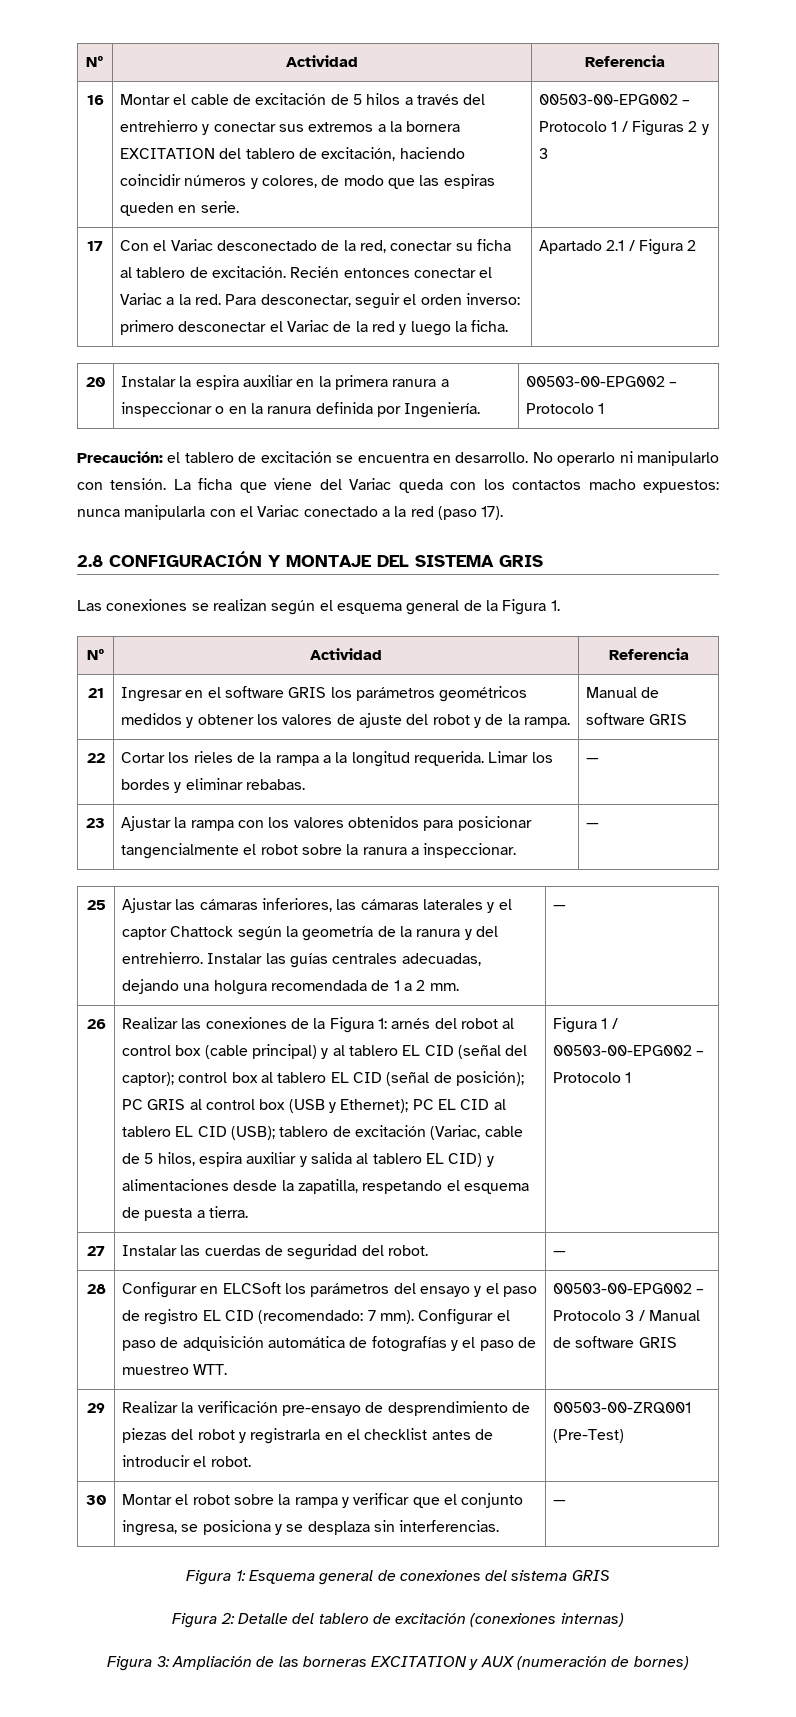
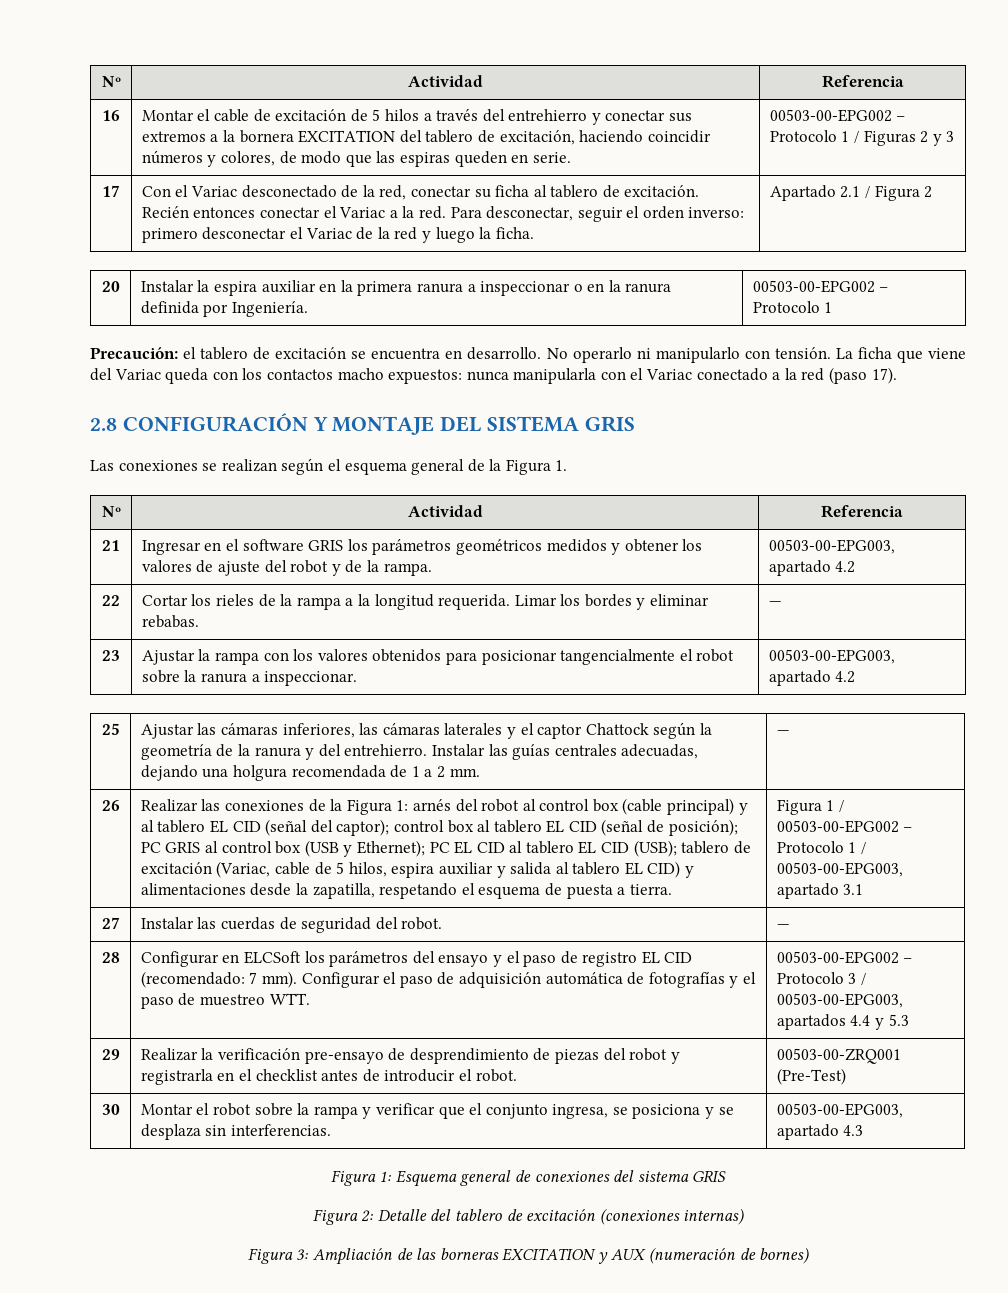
[586,687,660,698] [586,713,688,725] Manual de software GRIS -> [768,539,895,554] [768,560,856,576] 00503-00-EPG003, apartado 4.2
[586,823,600,828] — -> [768,649,895,664] [768,670,856,686] 00503-00-EPG003, apartado 4.2
(632, 1077) none -> [860,842,866,854] [776,862,903,877] [776,883,864,899] / 00503-00-EPG003, apartado 3.1
[649,1310,701,1321] [553,1336,677,1348] Manual de software GRIS -> [776,993,903,1008] [776,1014,909,1030] 00503-00-EPG003, apartados 4.4 y 5.3
[553,1500,567,1505] — -> [776,1103,903,1118] [776,1124,864,1140] 00503-00-EPG003, apartado 4.3

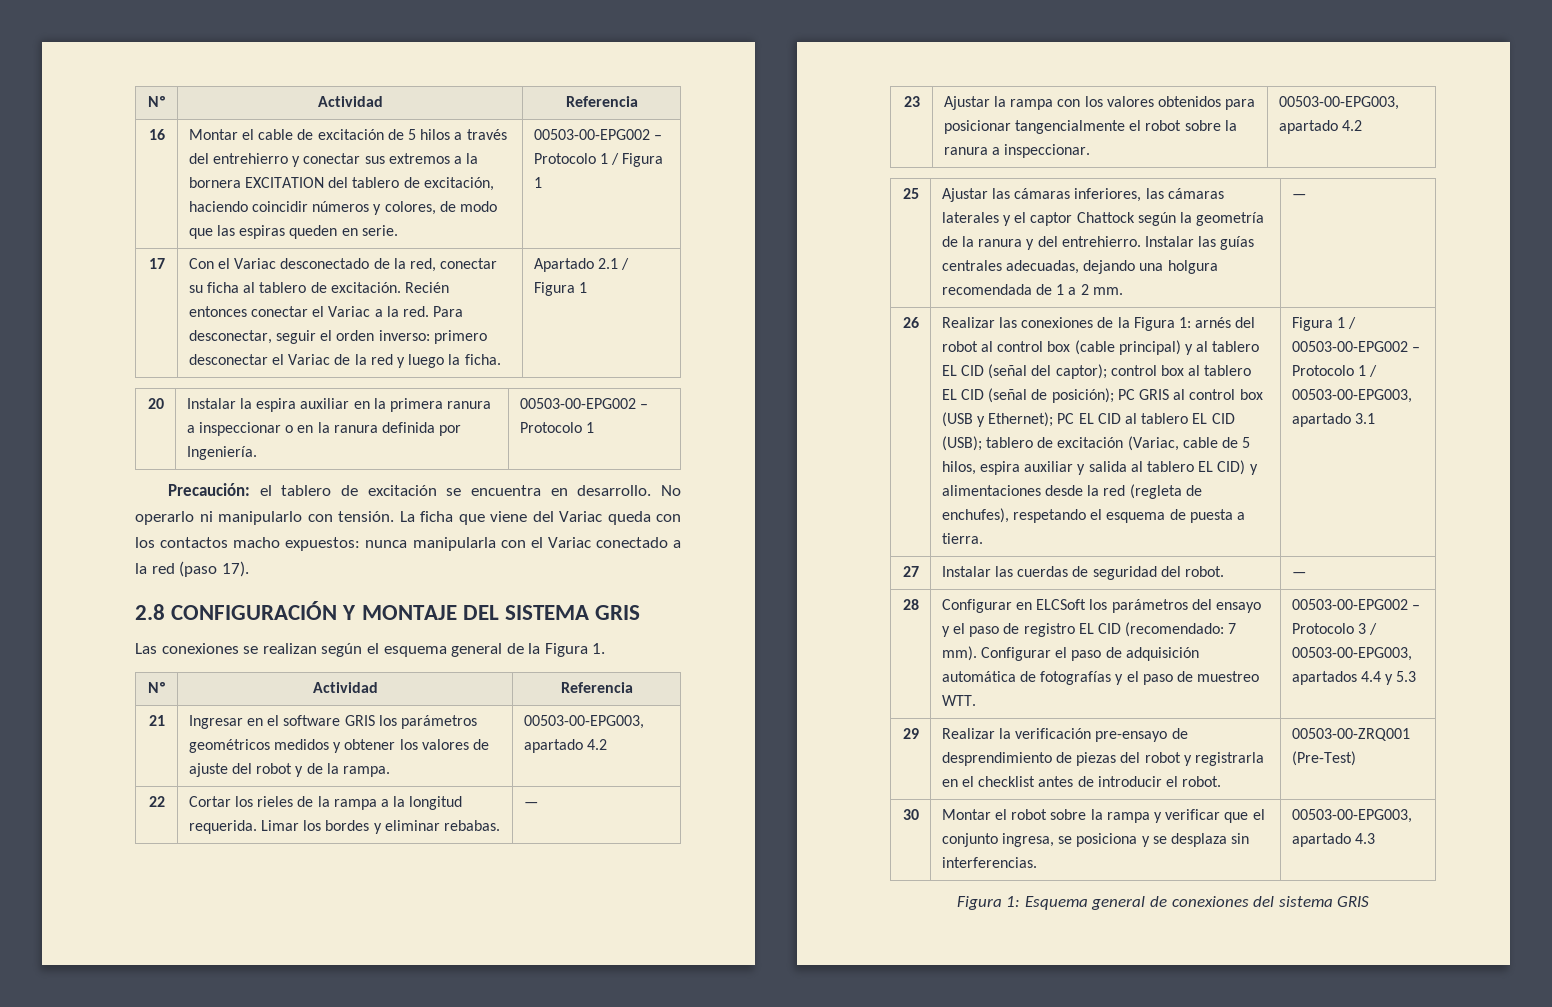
[863,130,955,146] Figuras 2 y 3 -> [622,153,664,167] [533,177,542,188] Figura 1
[924,186,933,198] 2 -> [579,282,588,293] 1
[312,883,375,899] zapatilla, -> [1103,484,1202,499] [941,508,1009,523] red (regleta de enchufes),
[312,1208,745,1225] [247,1247,810,1265] // Figura 2: Detalle del tablero de excitación (conexiones internas) // Figura 3: Ampliación de las borneras EXCITATION y AUX (numeración de bornes) -> (1370, 901) none

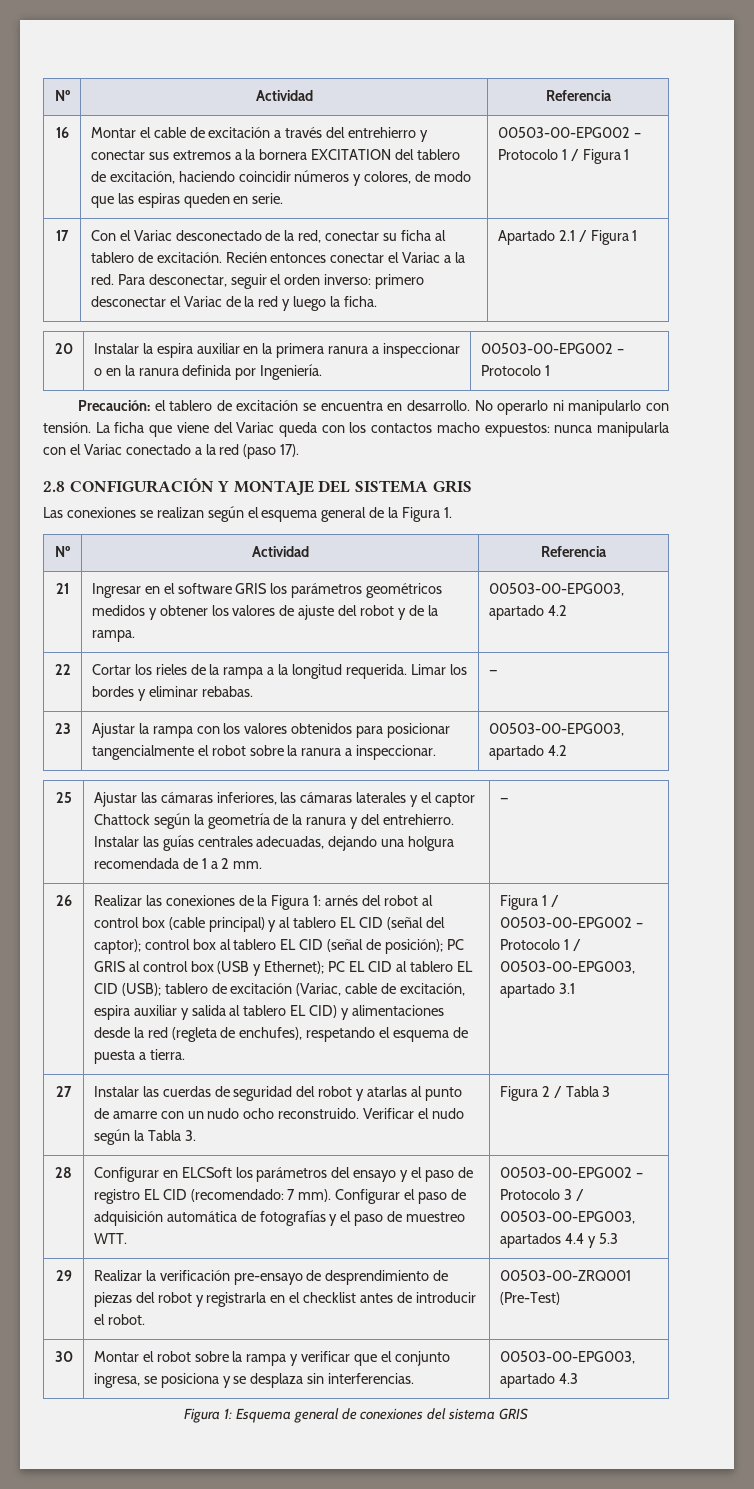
[387,129,451,140] de 5 hilos -> (271, 132) none
[1242,437,1251,448] [941,461,976,475] 5 hilos, -> [400,983,466,996] excitación,
[1184,566,1224,577] [1291,572,1306,577] robot. | — -> [318,1086,462,1101] [93,1108,465,1119] [93,1129,196,1145] [499,1086,611,1101] robot y atarlas al punto de amarre con un nudo ocho reconstruido. Verificar el nudo según la Tabla 3. | Figura 2 / Tabla 3

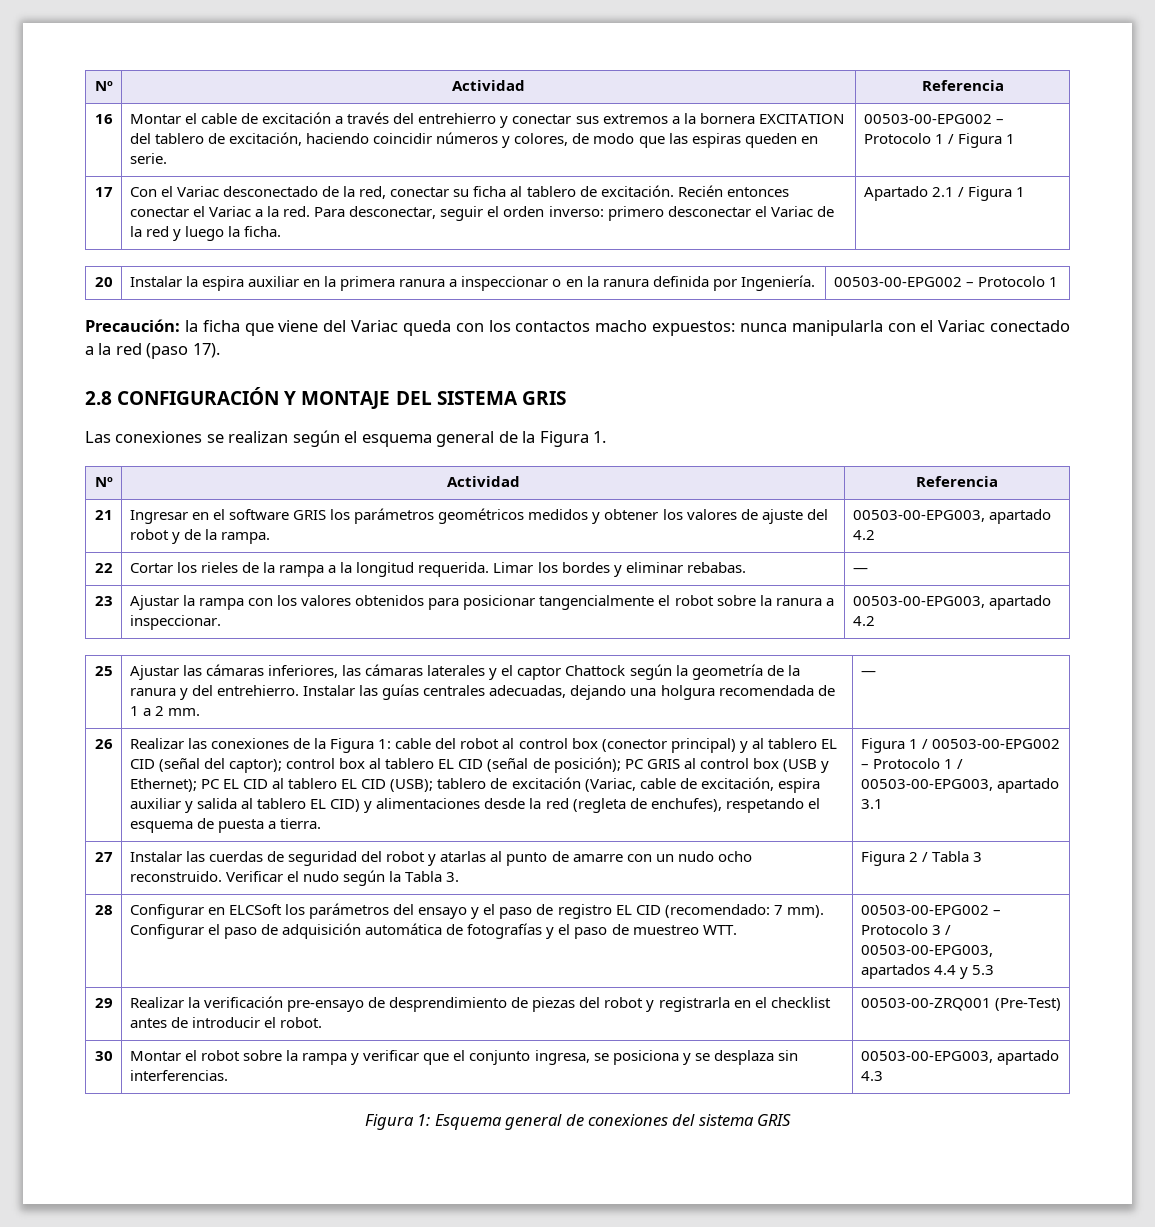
[154,400,669,415] [43,422,110,433] el tablero de excitación se encuentra en desarrollo. No operarlo ni manipularlo con tensión. La -> [184,320,198,332] la
[325,895,359,906] arnés -> [395,738,432,749] cable
[168,917,205,930] (cable -> [601,739,667,752] (conector

